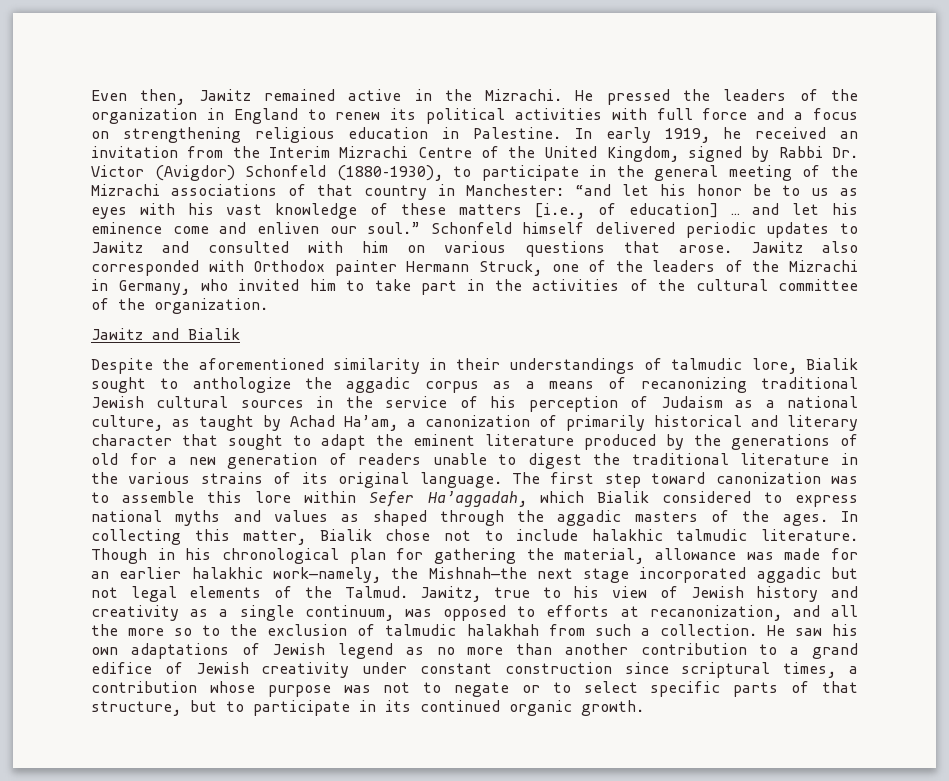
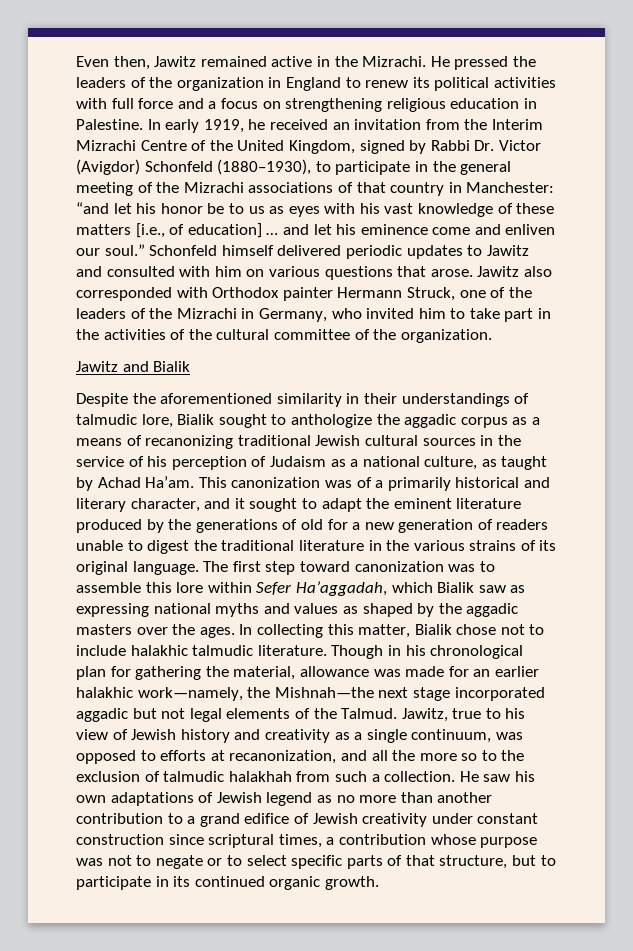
[344,415,557,431] Ha’am, a canonization of -> [145,476,384,488] Ha’am. This canonization was of a
[91,434,218,446] character that -> [130,498,245,512] character, and it
[661,491,858,507] considered to express -> [478,585,526,593] [76,603,149,617] saw as expressing
[439,510,504,526] through -> [417,603,435,617] by
[711,510,730,522] of -> [136,627,168,635] over

